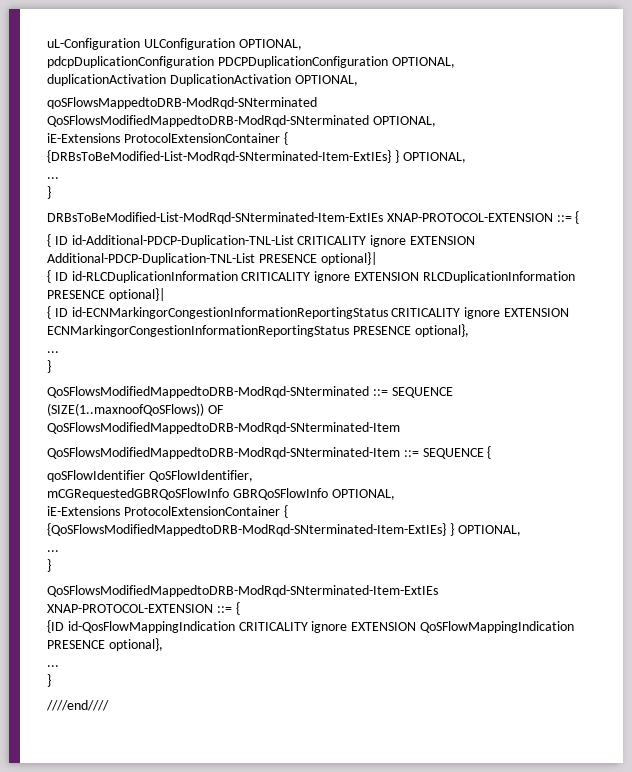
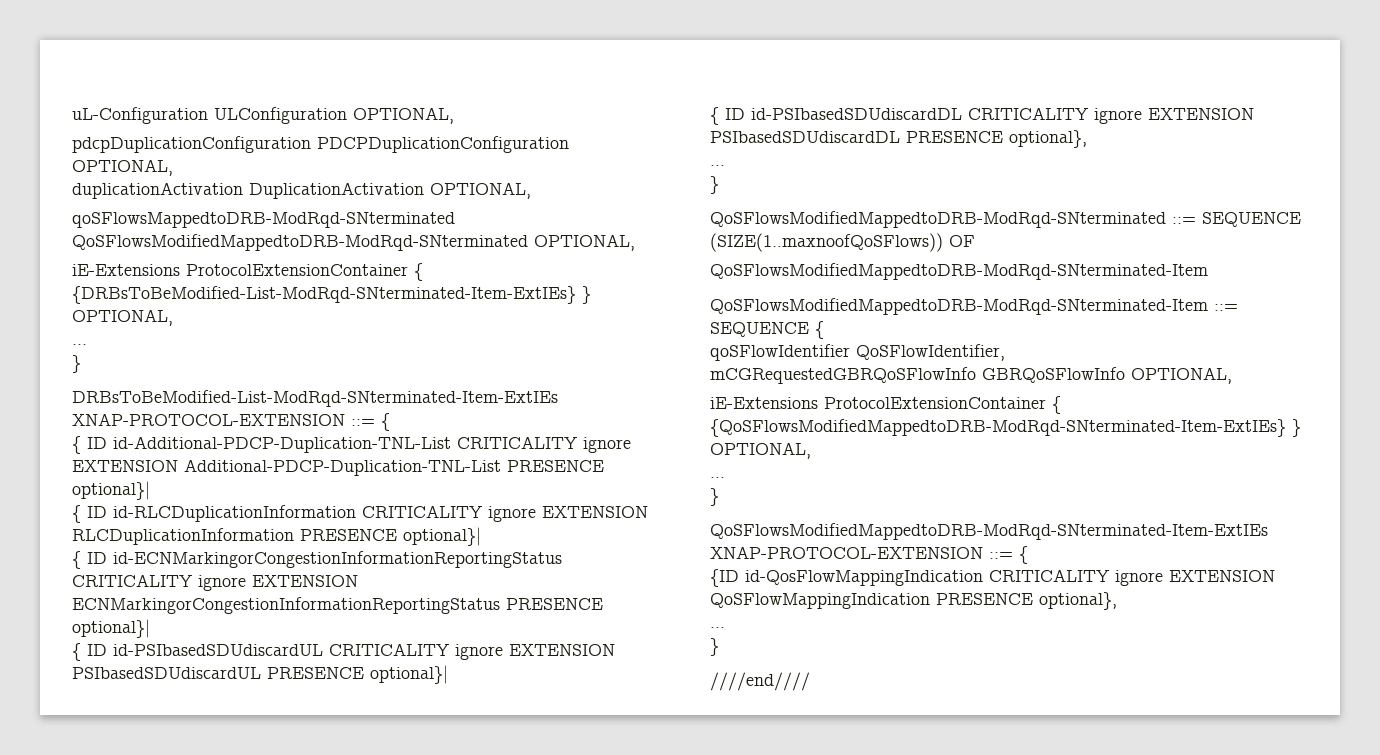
(411, 330) none -> [72,619,150,638] [72,643,615,661] [72,665,448,684] [710,107,1254,125] [710,131,1003,143] optional}| // { ID id-PSIbasedSDUdiscardUL CRITICALITY ignore EXTENSION PSIbasedSDUdiscardUL PRESENCE optional}| // { ID id-PSIbasedSDUdiscardDL CRITICALITY ignore EXTENSION PSIbasedSDUdiscardDL PRESENCE

